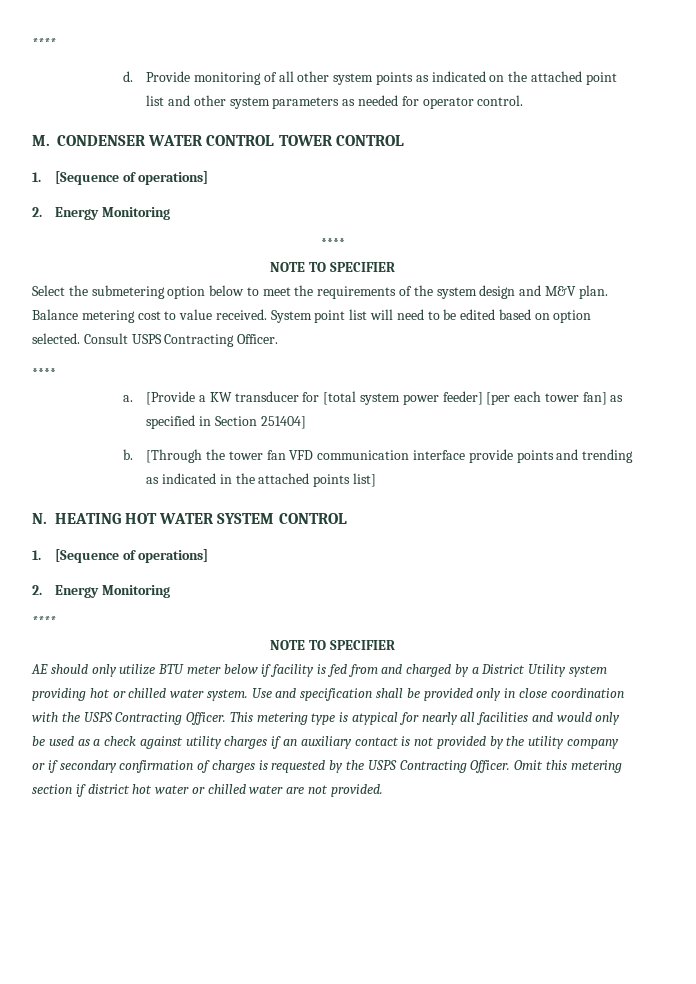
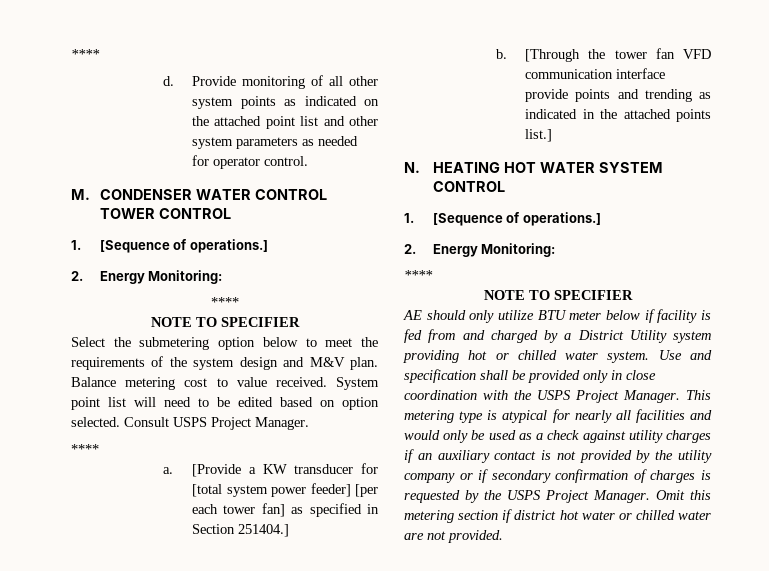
[138,171,209,185] [32,207,170,220] operations] // 2. Energy Monitoring -> [189,239,268,253] [71,270,223,284] operations.] // 2. Energy Monitoring:
[164,334,279,347] Contracting Officer. -> [211,417,309,430] Project Manager.
[260,416,306,429] 251404] -> [238,524,290,537] 251404.]
[352,473,376,487] list] -> [525,129,553,142] list.]
[138,549,209,563] [32,585,170,598] operations] // 2. Energy Monitoring -> [522,212,601,226] [404,243,556,257] operations.] // 2. Energy Monitoring:
[115,712,227,725] Contracting Officer. -> [575,390,680,403] Project Manager.
[399,760,511,773] Contracting Officer. -> [545,490,650,503] Project Manager.

